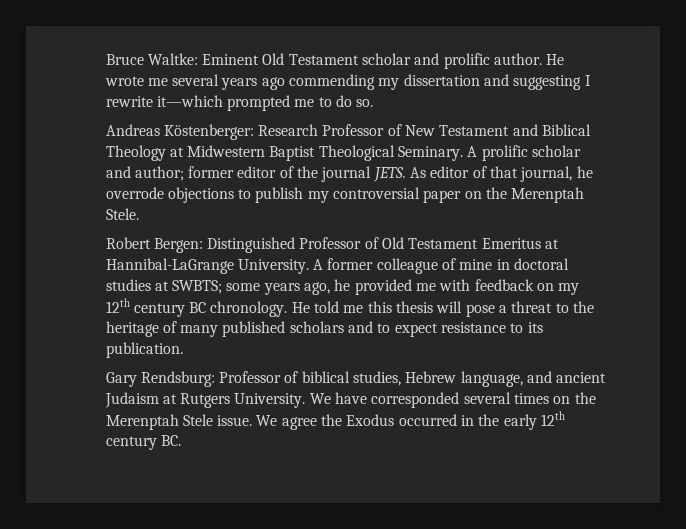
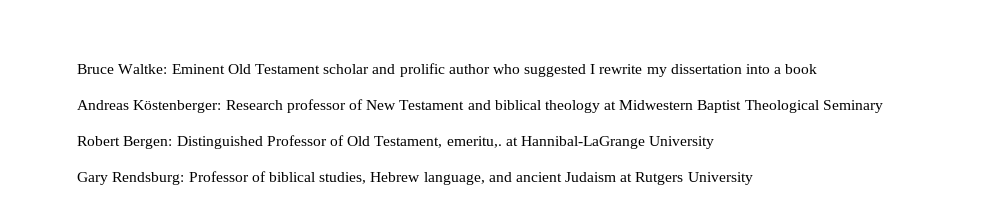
[494,53,565,65] [104,74,591,90] [105,95,374,111] author. He wrote me several years ago commending my dissertation and suggesting I rewrite it—which prompted me to do so. -> [448,64,818,77] author who suggested I rewrite my dissertation into a book
[322,124,385,136] Professor -> [286,99,346,113] professor
[542,124,592,136] [105,145,166,161] Biblical Theology -> [494,100,600,113] biblical theology
[398,145,582,161] [105,166,593,182] [105,187,585,203] [105,208,139,220] Seminary. A prolific scholar and author; former editor of the journal JETS. As editor of that journal, he overrode objections to publish my controversial paper on the Merenptah Stele. -> [822,100,883,113] Seminary
[408,238,560,249] [105,258,570,274] [105,279,580,295] [105,298,595,317] [105,321,543,337] [105,342,183,358] Testament Emeritus at Hannibal-LaGrange University. A former colleague of mine in doctoral studies at SWBTS; some years ago, he provided me with feedback on my 12th century BC chronology. He told me this thesis will pose a threat to the heritage of many published scholars and to expect resistance to its publication. -> [374,136,715,149] Testament, emeritu,. at Hannibal-LaGrange University
[234,392,596,408] [105,411,566,430] [105,435,181,450] University. We have corresponded several times on the Merenptah Stele issue. We agree the Exodus occurred in the early 12th century BC. -> [687,172,753,185] University

